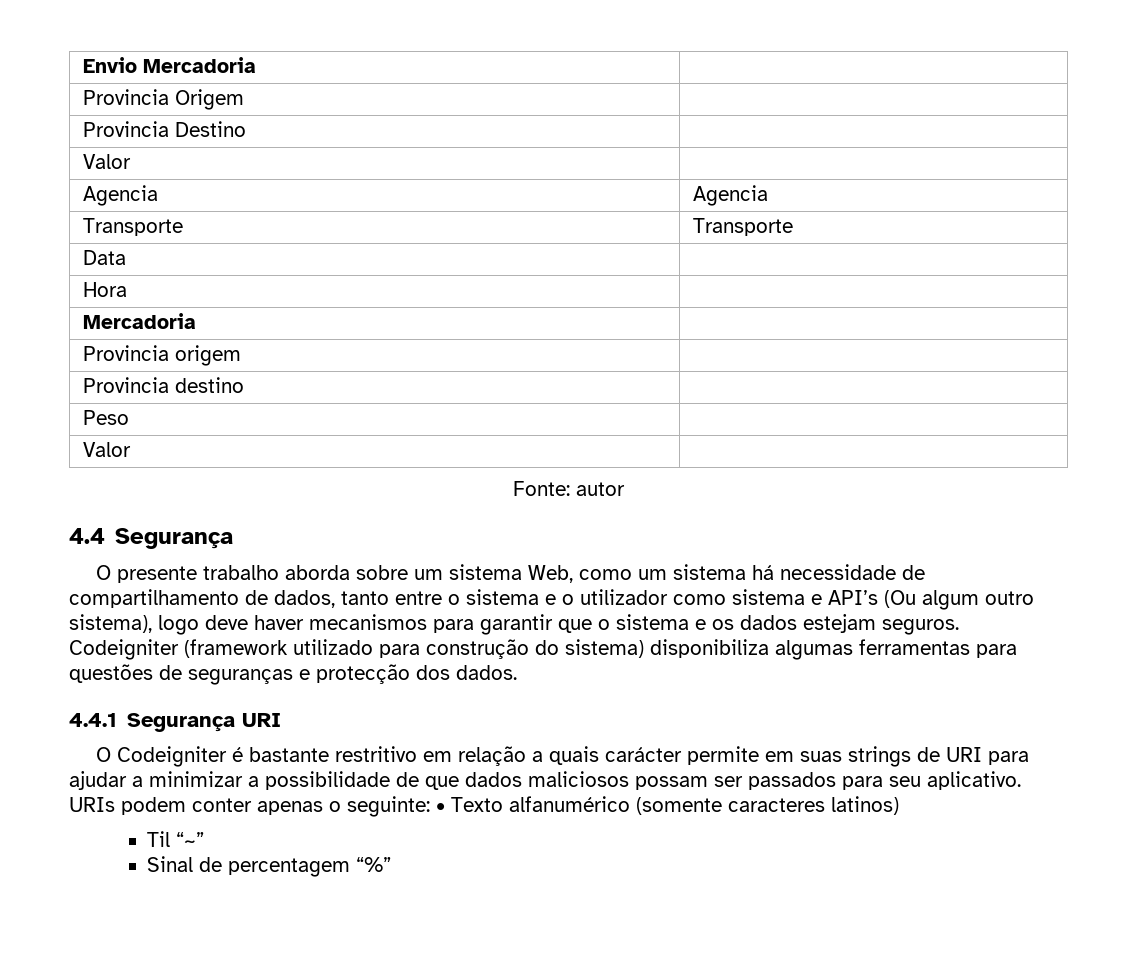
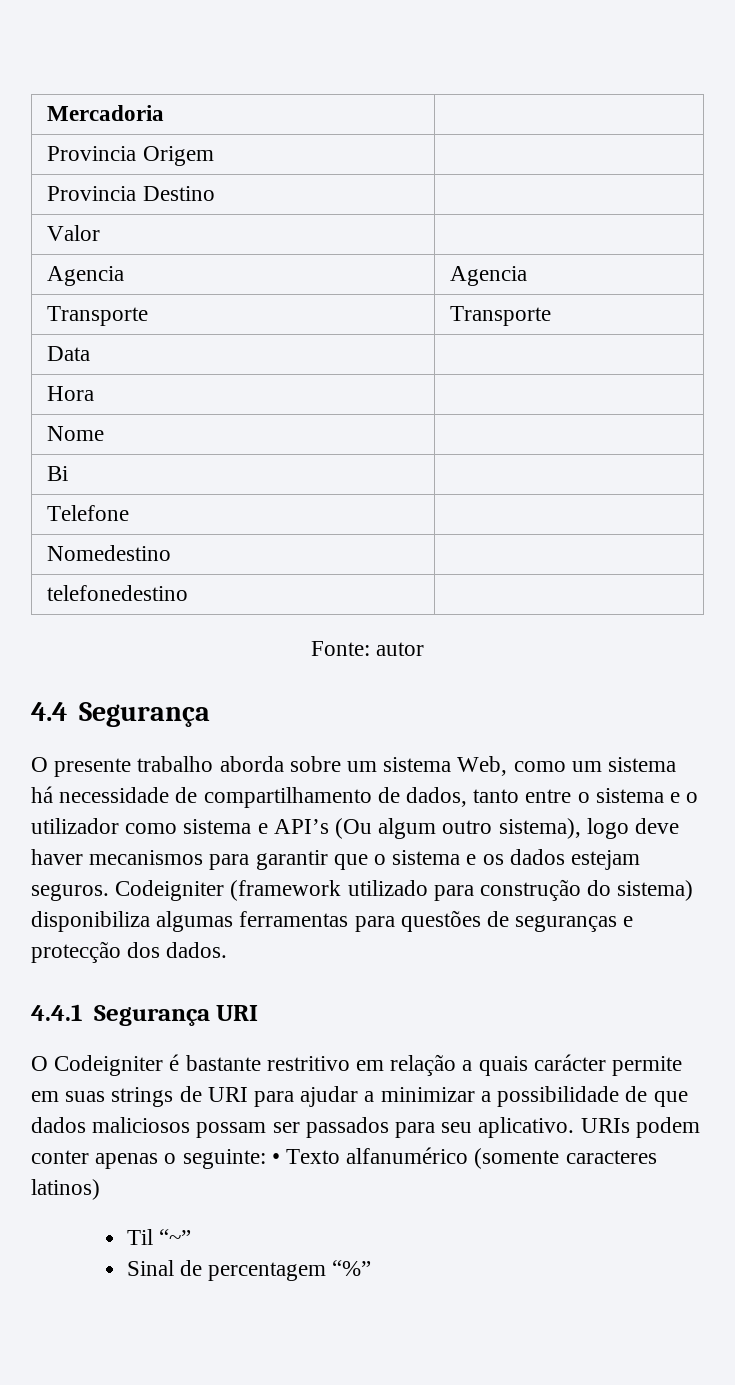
[82,57,137,73] Envio -> (47, 113) none
[82,313,196,329] [82,345,241,366] [82,377,244,393] [82,410,129,425] [82,442,131,457] Mercadoria | // Provincia origem | // Provincia destino | // Peso | // Valor -> [47,426,105,441] [47,466,69,481] [47,505,130,521] [47,545,172,561] [47,585,189,601] Nome | // Bi | // Telefone | // Nomedestino | // telefonedestino

